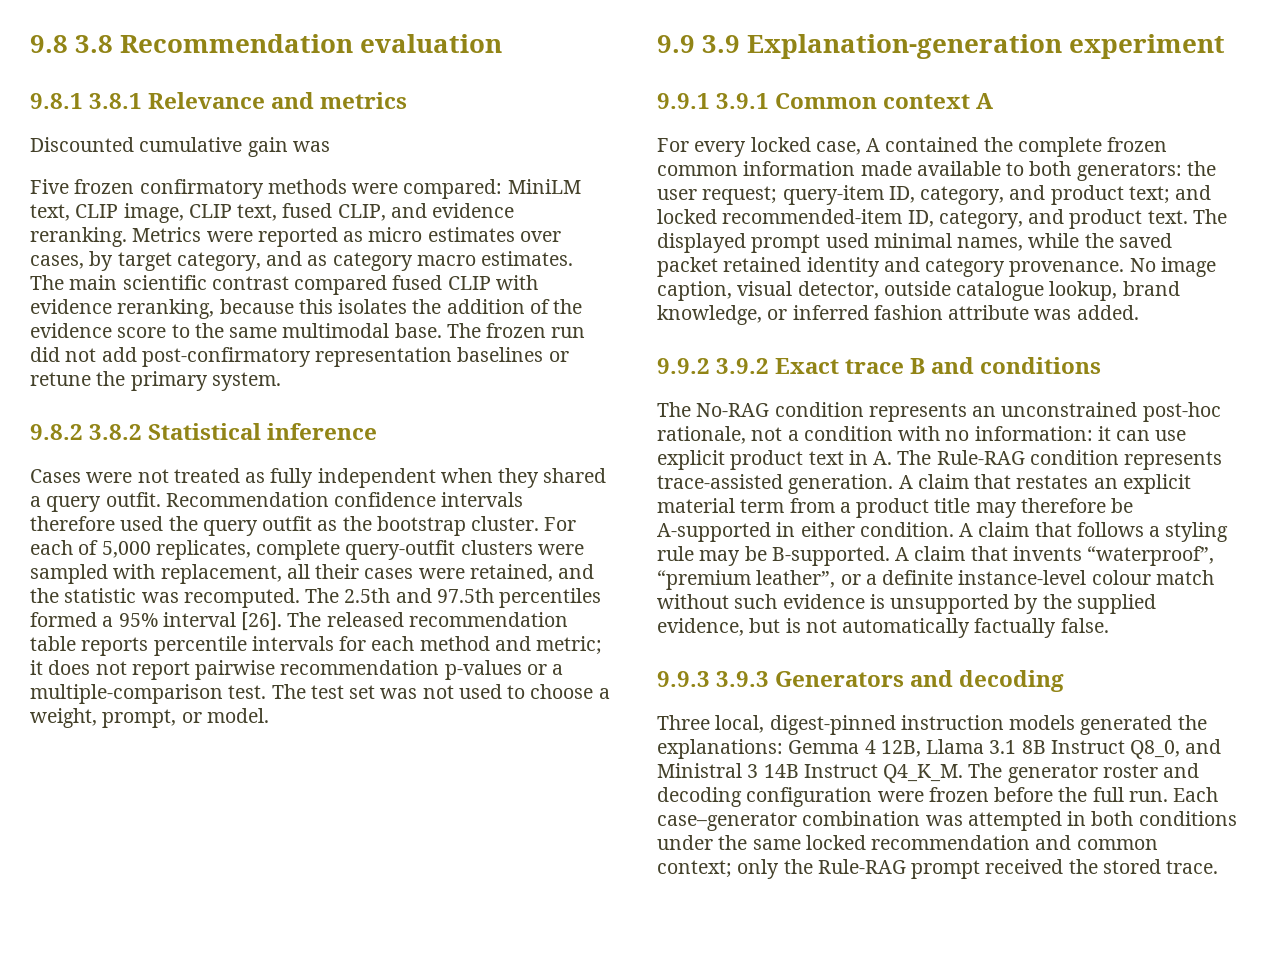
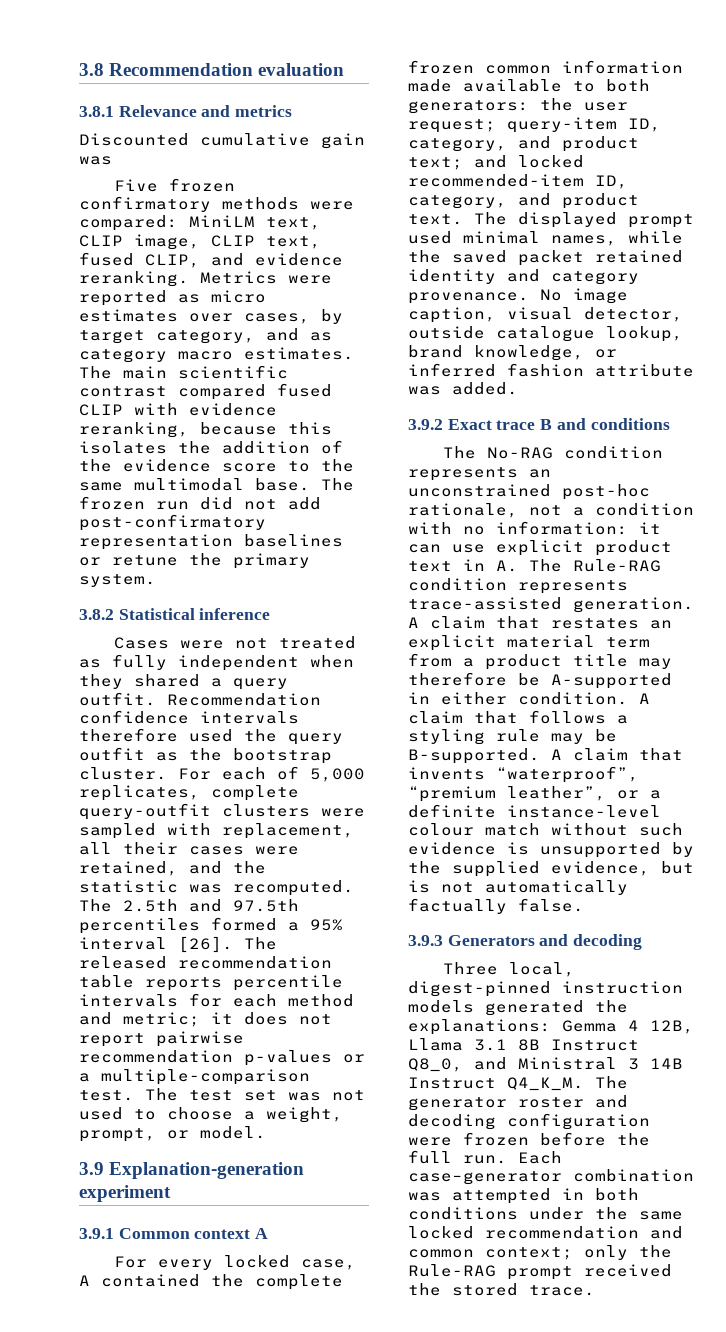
[30,35,68,53] 9.8 -> (79, 69) none
[30,93,83,109] 9.8.1 -> (345, 69) none
[30,424,83,440] 9.8.2 -> (156, 580) none
[657,35,695,53] 9.9 -> (266, 1132) none
[657,93,710,109] 9.9.1 -> (171, 1193) none
[657,358,710,374] 9.9.2 -> (518, 388) none
[657,671,710,687] 9.9.3 -> (584, 905) none

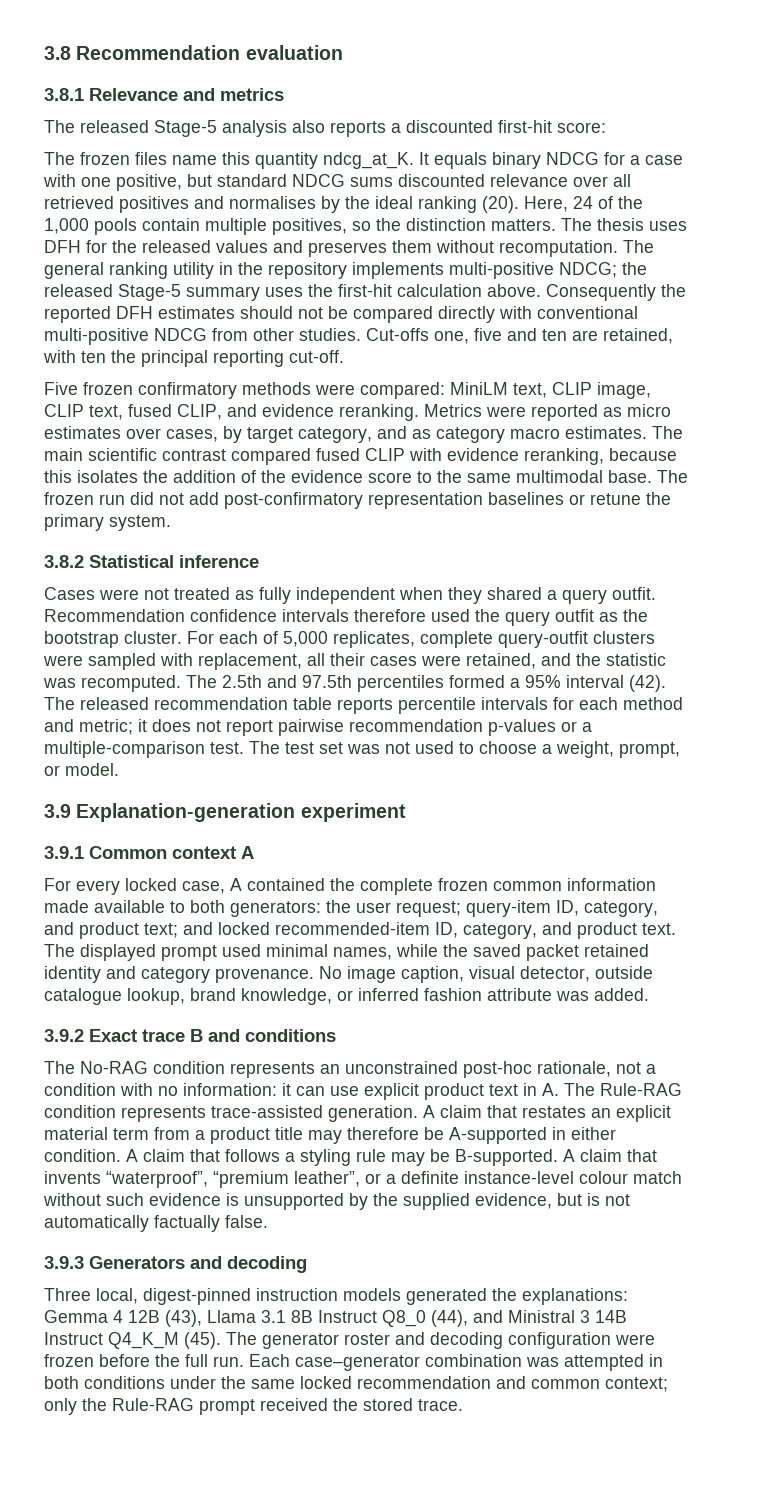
[79,133,365,149] [79,156,112,165] Discounted cumulative gain was -> [44,120,606,137] [44,152,683,169] [43,174,631,191] [44,196,643,213] [44,218,687,235] [44,240,654,257] [44,262,647,279] [44,284,686,301] [44,306,638,323] [44,328,673,345] [43,350,344,367] The released Stage-5 analysis also reports a discounted first-hit score: // The frozen files name this quantity ndcg_at_K. It equals binary NDCG for a case with one positive, but standard NDCG sums discounted relevance over all retrieved positives and normalises by the ideal ranking (20). Here, 24 of the 1,000 pools contain multiple positives, so the distinction matters. The thesis uses DFH for the released values and preserves them without recomputation. The general ranking utility in the repository implements multi-positive NDCG; the released Stage-5 summary uses the first-hit calculation above. Consequently the reported DFH estimates should not be compared directly with conventional multi-positive NDCG from other studies. Cut-offs one, five and ten are retained, with ten the principal reporting cut-off.
[178,936,233,953] [26]. -> [629,675,666,692] (42).
[650,1020,694,1034] 12B, -> [128,1310,202,1327] 12B (43),
[408,1058,463,1072] Q8_0, -> [382,1310,468,1327] Q8_0 (44),
[507,1077,584,1091] Q4_K_M. -> [108,1332,221,1349] Q4_K_M (45).

